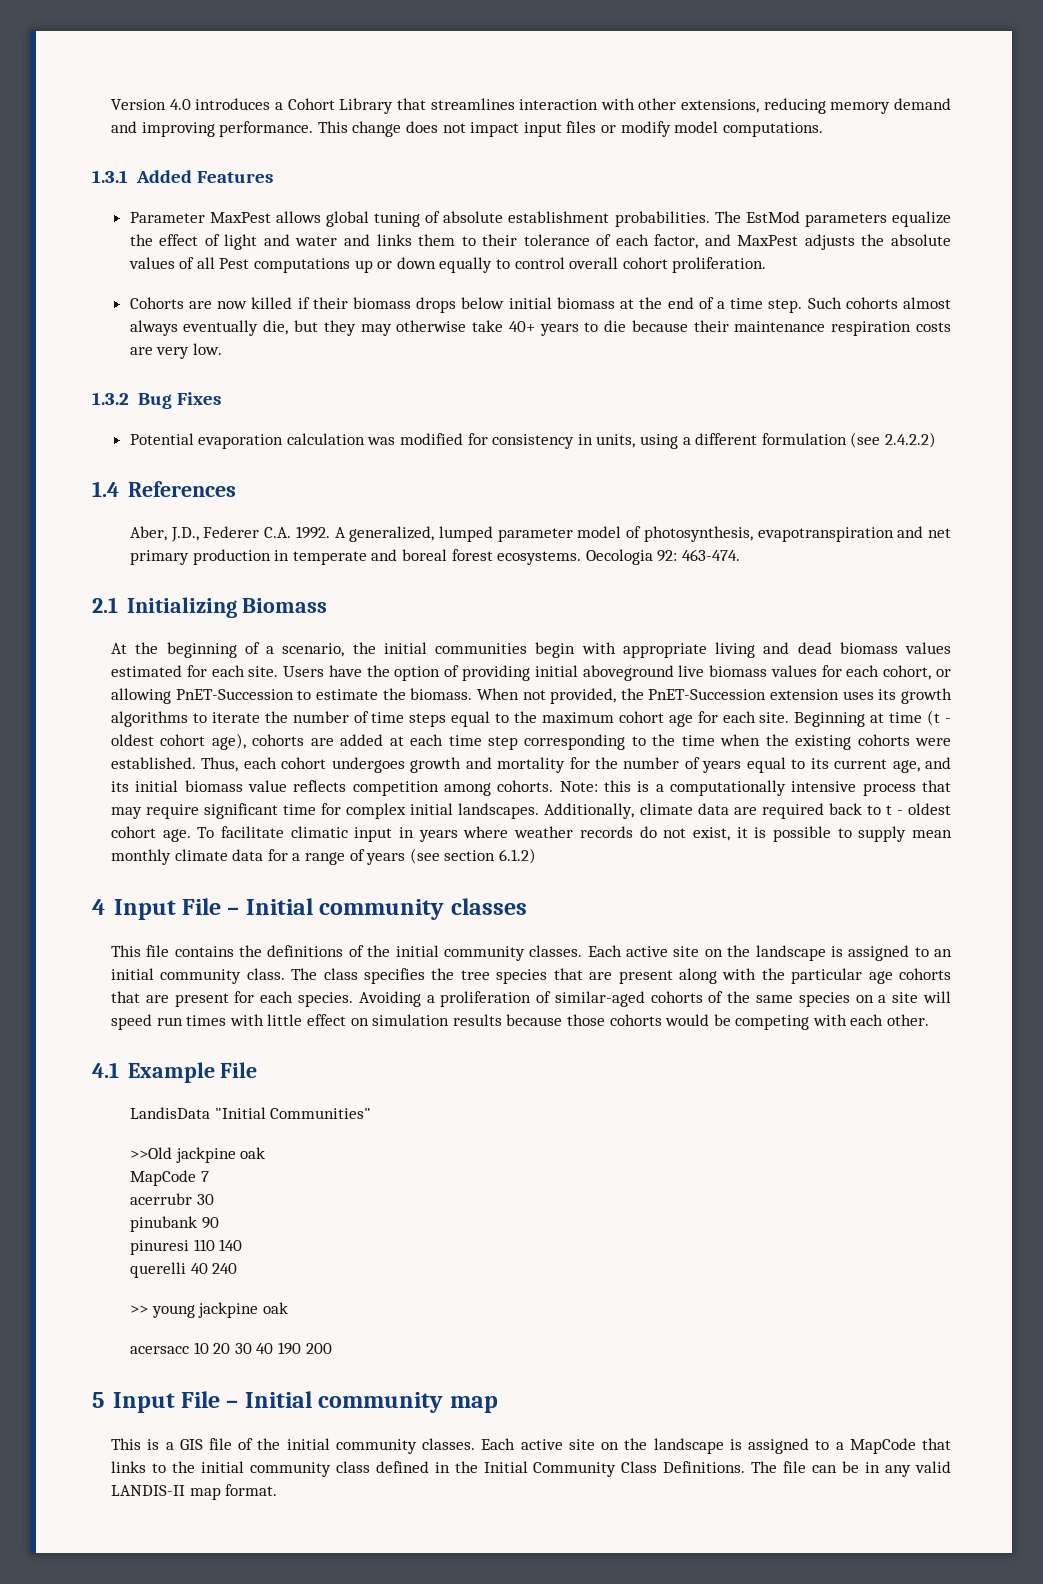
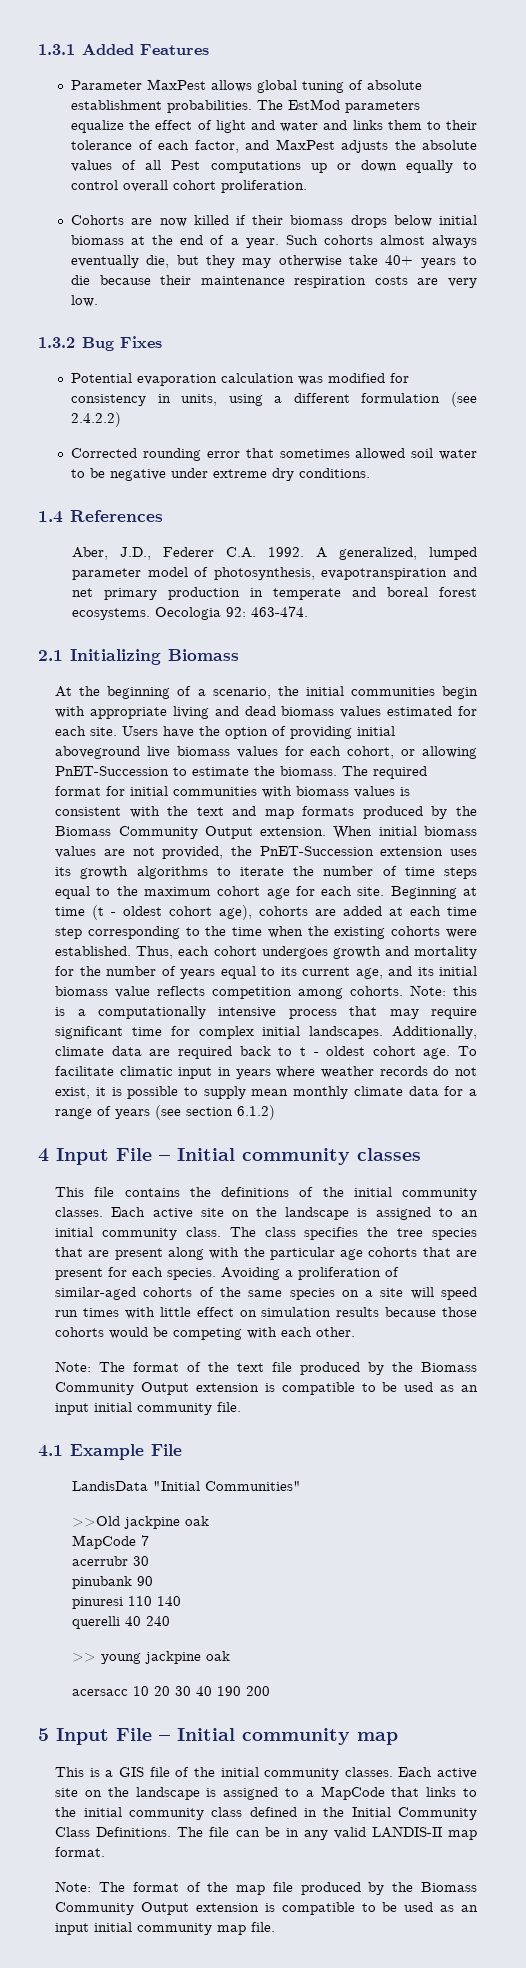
[111,98,952,114] [111,121,823,137] Version 4.0 introduces a Cohort Library that streamlines interaction with other extensions, reducing memory demand and improving performance. This change does not impact input files or modify model computations. // -> (38, 49) none
[730,298,803,313] time step. -> [245,238,279,248] year.
(936, 440) none -> [71,448,477,461] [71,468,371,481] // Corrected rounding error that sometimes allowed soil water to be negative under extreme dry conditions.
[476,688,519,700] When -> [342,766,428,779] [55,786,411,798] [55,806,478,819] [55,826,478,839] [55,846,125,858] The required format for initial communities with biomass values is consistent with the text and map formats produced by the Biomass Community Output extension. When initial biomass values are
(930, 1020) none -> [55,1361,477,1375] [55,1382,478,1395] [55,1402,242,1415] // Note: The format of the text file produced by the Biomass Community Output extension is compatible to be used as an input initial community file.
(278, 1490) none -> [55,1881,477,1895] [55,1902,478,1915] [55,1922,276,1935] // Note: The format of the map file produced by the Biomass Community Output extension is compatible to be used as an input initial community map file.

